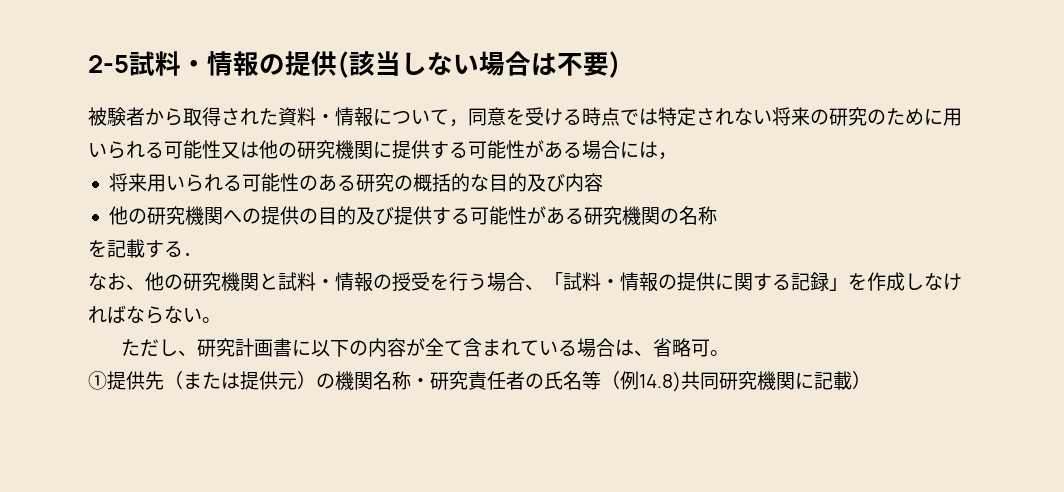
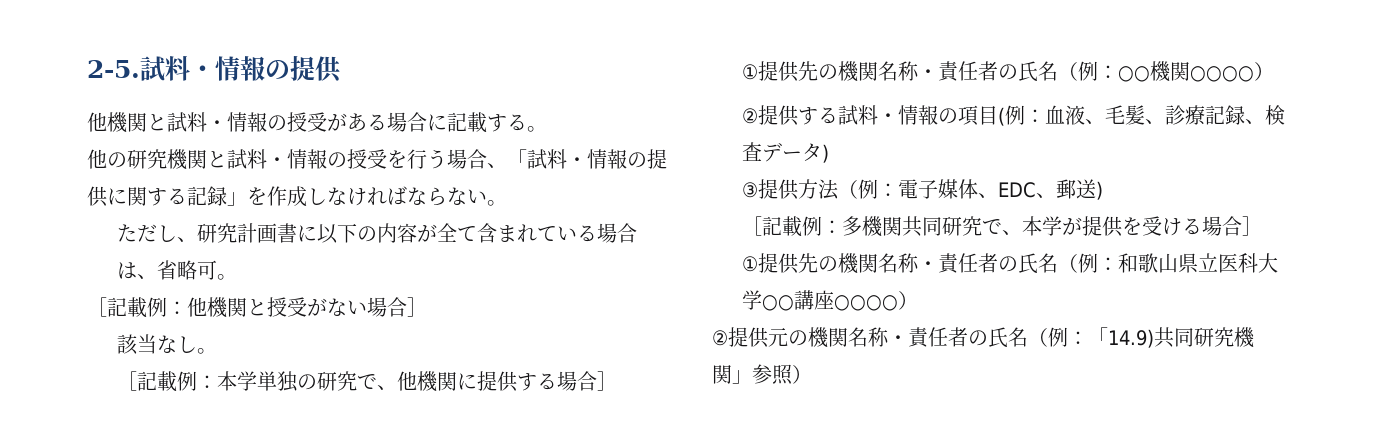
[88,51,621,78] [88,107,962,127] [88,140,677,160] [108,173,603,192] [108,206,717,225] [88,239,202,258] [88,273,145,290] 2-5試料・情報の提供(該当しない場合は不要) // 被験者から取得された資料・情報について，同意を受ける時点では特定されない将来の研究のために用いられる可能性又は他の研究機関に提供する可能性がある場合には， // 将来用いられる可能性のある研究の概括的な目的及び内容 // 他の研究機関への提供の目的及び提供する可能性がある研究機関の名称 // を記載する． // なお、 -> [87,56,342,83] [87,112,547,133] 2-5.試料・情報の提供 // 他機関と試料・情報の授受がある場合に記載する。 //
[88,371,681,392] // ①提供先（または提供元）の機関名称・研究責任者の氏名等（例14.8) -> [87,297,427,318] [116,334,217,355] [116,371,617,392] [741,61,1274,82] [741,105,1285,126] [741,142,829,163] [741,179,1103,200] [741,216,1262,237] [741,253,1278,274] [741,290,918,311] [712,327,1154,348] // ［記載例：他機関と授受がない場合］ // 該当なし。 // ［記載例：本学単独の研究で、他機関に提供する場合］ // ①提供先の機関名称・責任者の氏名（例：○○機関○○○○） // ②提供する試料・情報の項目(例：血液、毛髪、診療記録、検査データ) // ③提供方法（例：電子媒体、EDC、郵送) // ［記載例：多機関共同研究で、本学が提供を受ける場合］ // ①提供先の機関名称・責任者の氏名（例：和歌山県立医科大学○○講座○○○○） // ②提供元の機関名称・責任者の氏名（例：「14.9)
[795,371,852,390] に記載 -> [732,364,793,385] 」参照

